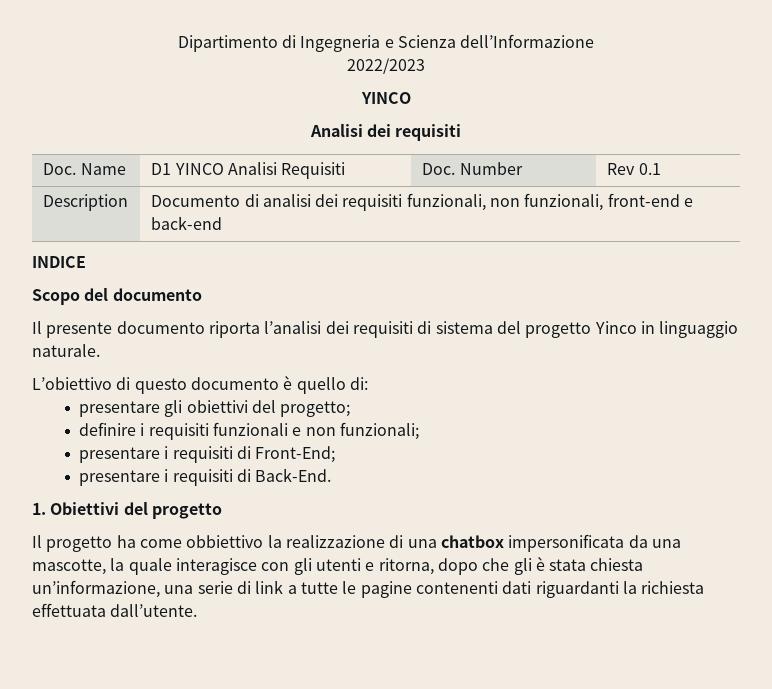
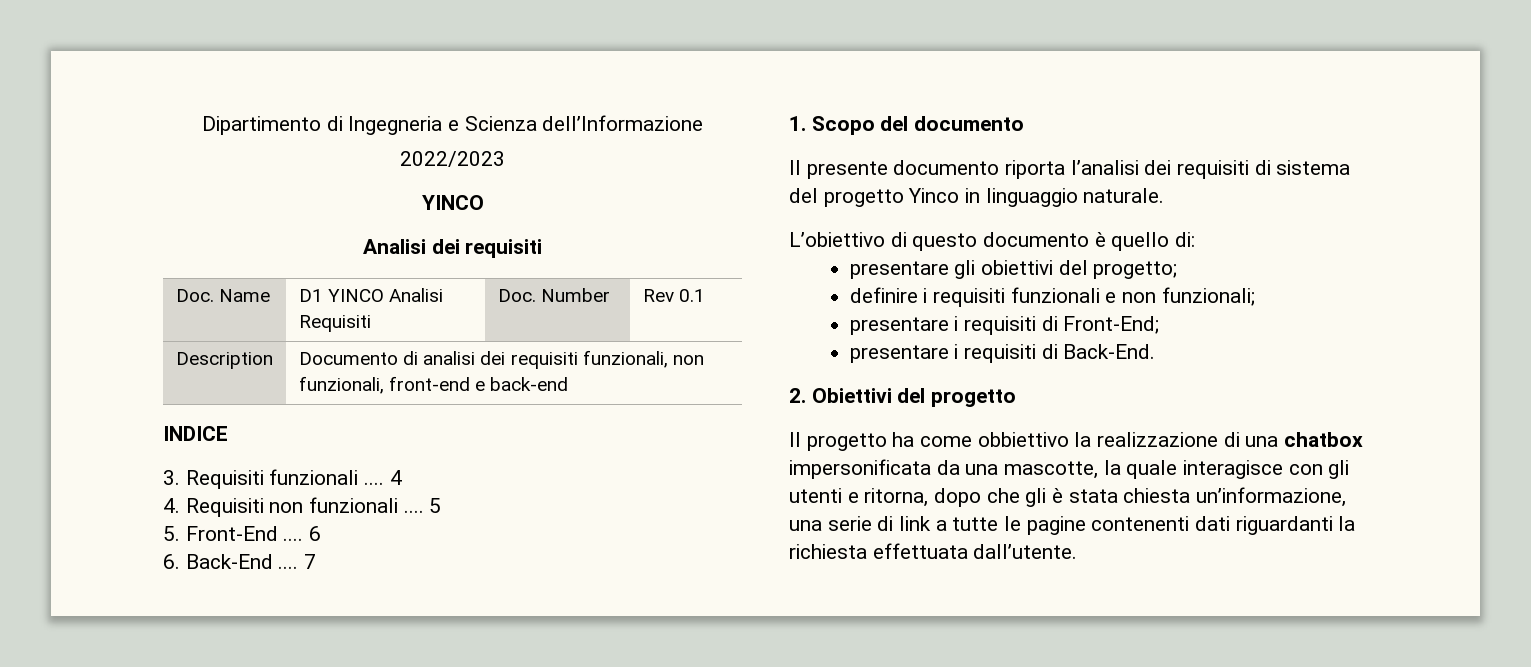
(86, 262) none -> [163,469,402,489] [163,497,442,517] [163,526,322,541] [163,554,317,569] [789,116,806,131] 3. Requisiti funzionali .... 4 // 4. Requisiti non funzionali .... 5 // 5. Front-End .... 6 // 6. Back-End .... 7 // 1.
[32,503,46,515] 1. -> [789,388,806,403] 2.

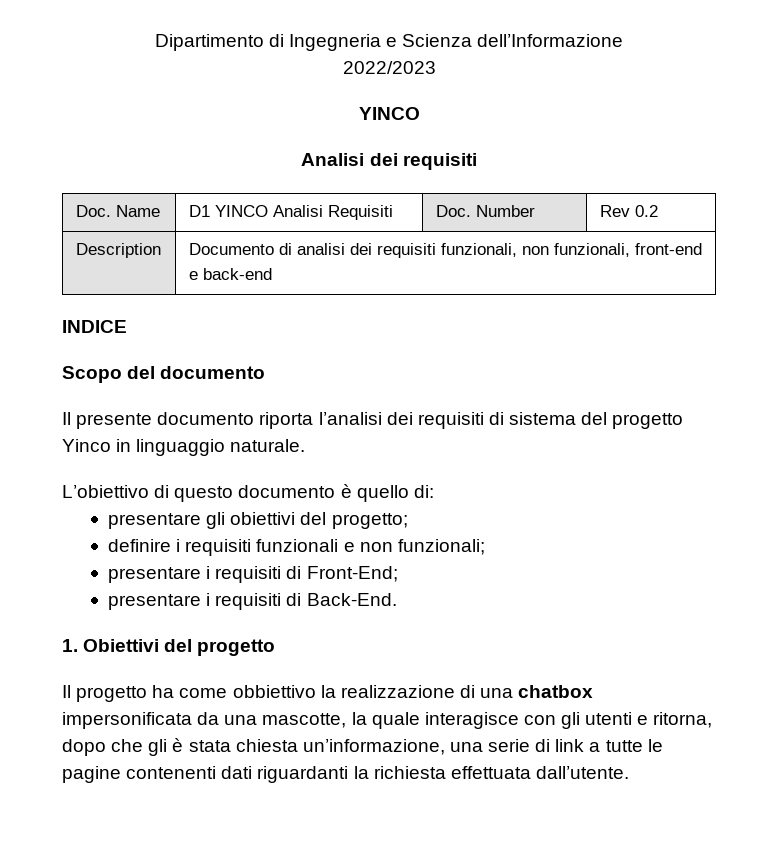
[679,289,706,302] 0.1 -> [634,205,658,217] 0.2
[163,469,402,489] [163,497,442,517] [163,526,322,541] [163,554,317,569] [789,116,806,131] 3. Requisiti funzionali .... 4 // 4. Requisiti non funzionali .... 5 // 5. Front-End .... 6 // 6. Back-End .... 7 // 1. -> (127, 326) none
[789,388,806,403] 2. -> [62,639,78,652] 1.

